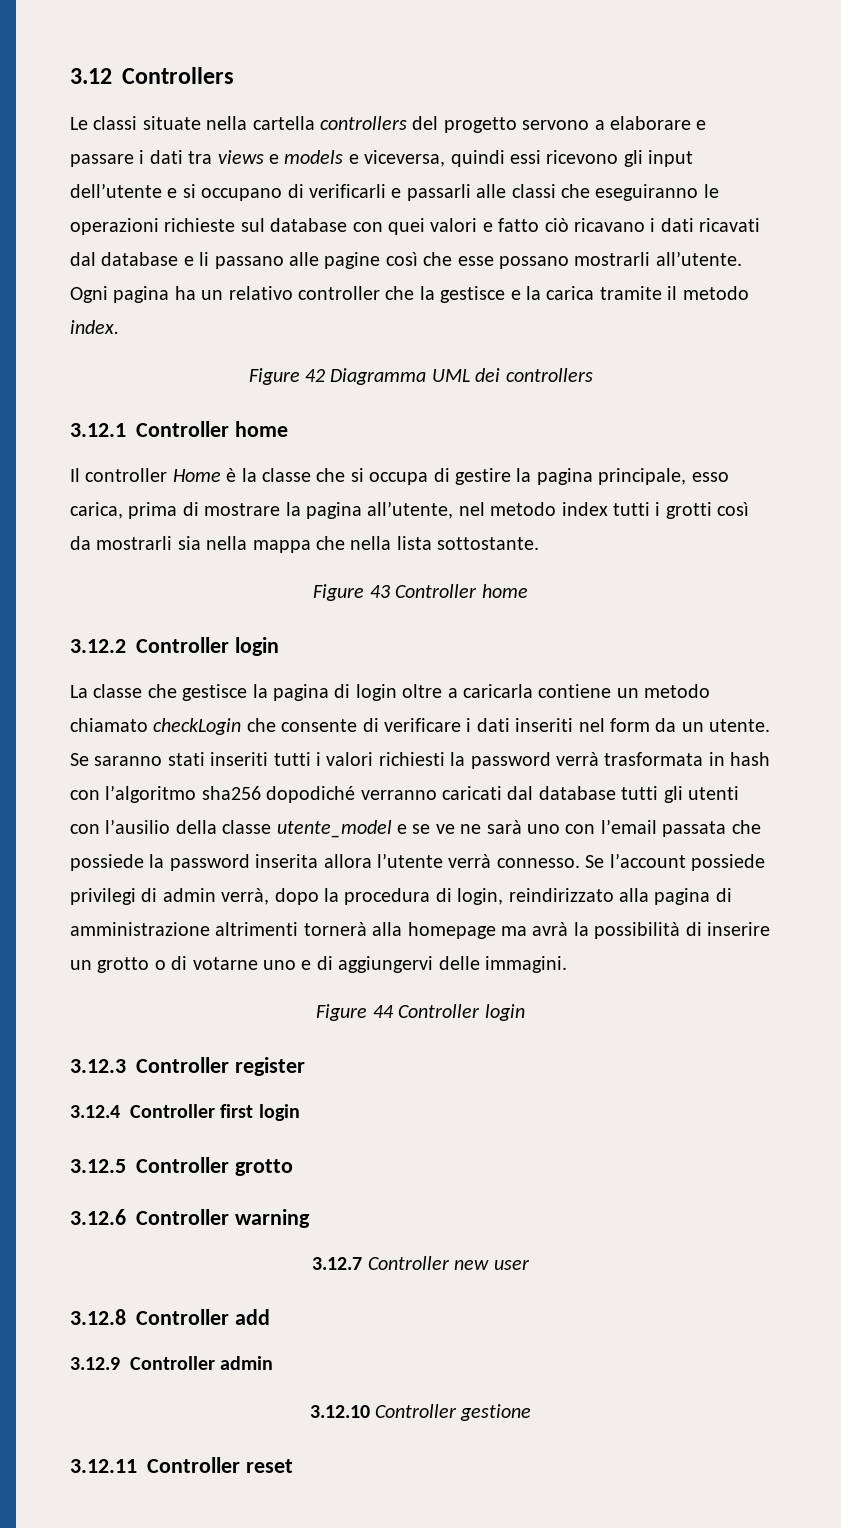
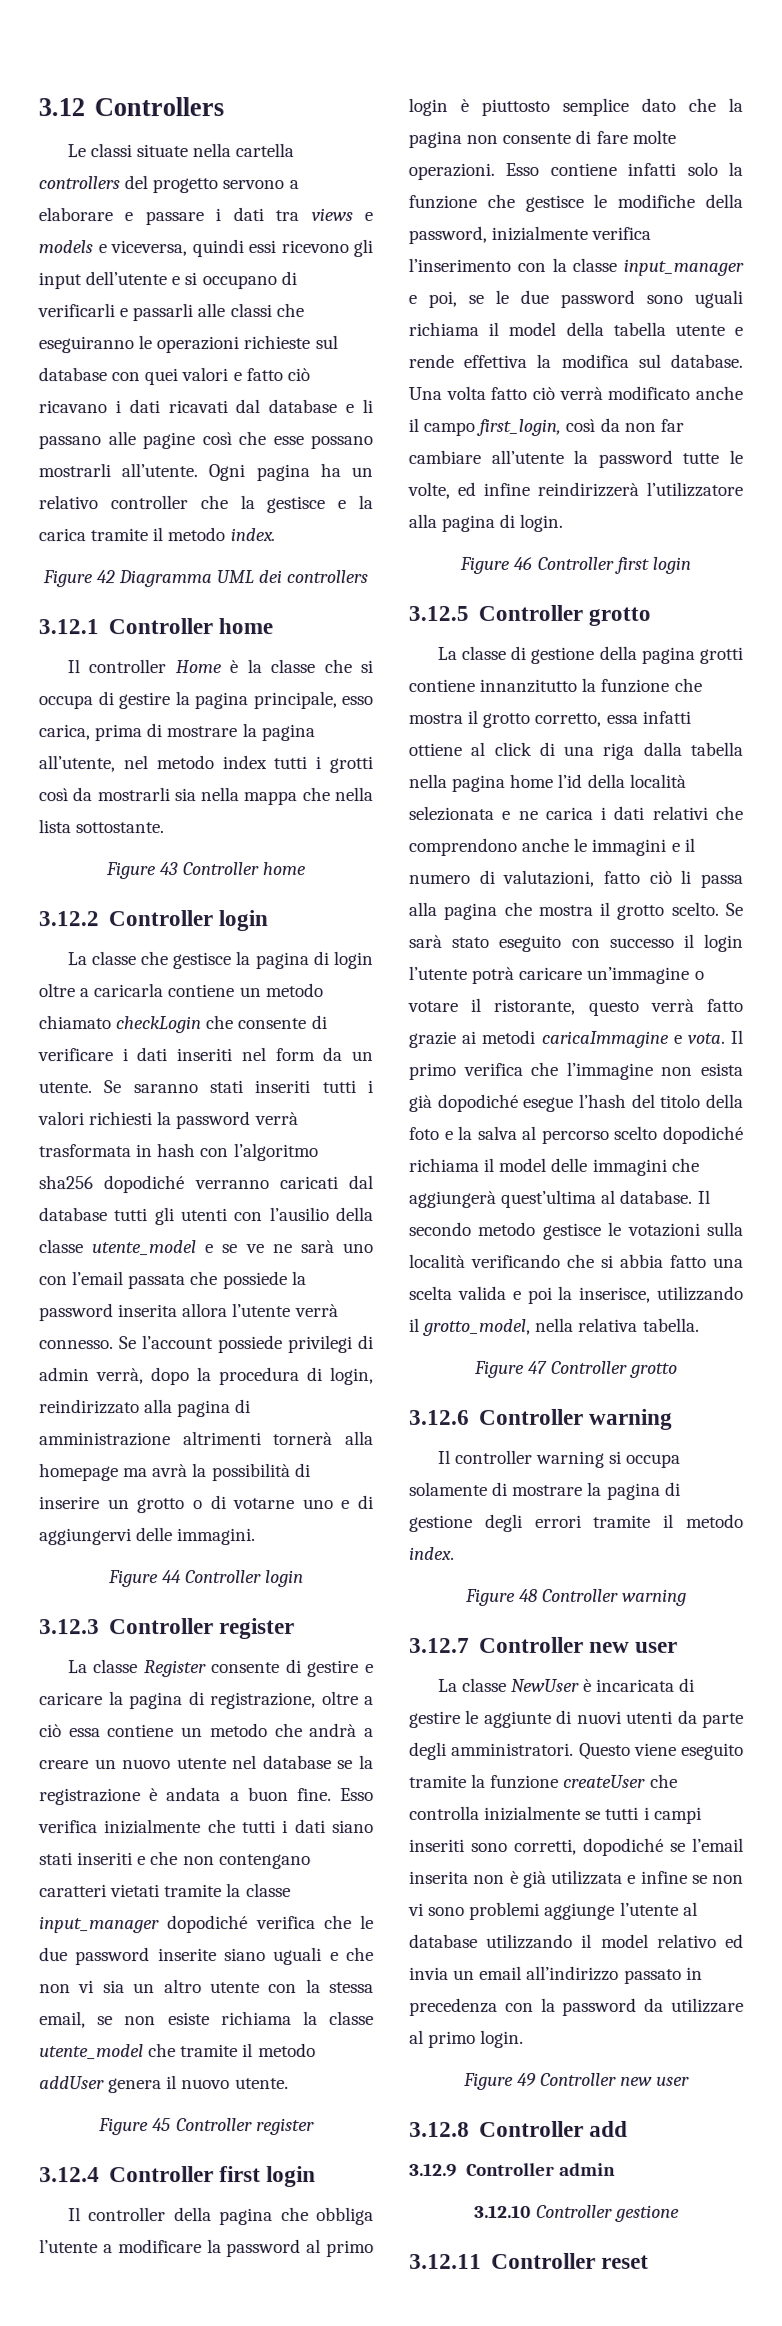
[70,1104,300,1121] [70,1157,293,1176] [70,1209,310,1228] [312,1257,363,1270] 3.12.4 Controller first login // 3.12.5 Controller grotto // 3.12.6 Controller warning // 3.12.7 -> [67,1659,375,1678] [39,1691,374,1710] [39,1723,374,1738] [39,1755,374,1770] [39,1787,374,1806] [38,1819,374,1835] [39,1851,311,1870] [39,1883,291,1898] [39,1915,374,1934] [39,1947,374,1966] [39,1979,374,1994] [39,2011,374,2029] [39,2043,316,2060] [39,2075,289,2094] [98,2118,315,2136] [39,2166,316,2188] [67,2207,375,2226] [39,2239,374,2258] [408,97,743,116] [408,129,676,148] [408,161,743,180] [408,193,743,212] [408,225,652,244] [408,257,744,276] [408,289,743,308] [408,321,743,336] [408,353,743,368] [408,385,743,400] [408,417,684,436] [408,449,743,468] [407,481,743,499] [408,513,564,532] [459,556,691,574] [408,604,651,626] [436,645,743,664] [408,677,702,693] [408,709,691,728] [408,741,743,760] [408,773,686,792] [408,805,743,821] [408,837,695,856] [408,869,743,888] [408,901,743,920] [408,933,743,952] [408,965,704,984] [407,997,743,1016] [408,1029,743,1048] [408,1061,743,1080] [408,1093,743,1112] [408,1125,743,1144] [408,1157,700,1176] [409,1189,711,1208] [409,1221,744,1240] [409,1253,744,1268] [409,1285,744,1304] [409,1317,700,1336] [474,1360,678,1378] [409,1408,673,1430] [437,1449,682,1468] [409,1481,681,1500] [409,1513,744,1532] [409,1546,455,1560] [464,1588,688,1606] [409,1636,678,1653] [437,1677,696,1692] [409,1709,744,1728] [409,1741,744,1760] [409,1773,678,1789] [409,1805,702,1824] [409,1837,744,1856] [409,1869,744,1888] [408,1901,698,1920] [409,1933,744,1949] [409,1965,703,1984] [409,1997,744,2016] [409,2029,525,2048] [462,2072,536,2090] La classe Register consente di gestire e caricare la pagina di registrazione, oltre a ciò essa contiene un metodo che andrà a creare un nuovo utente nel database se la registrazione è andata a buon fine. Esso verifica inizialmente che tutti i dati siano stati inseriti e che non contengano caratteri vietati tramite la classe input_manager dopodiché verifica che le due password inserite siano uguali e che non vi sia un altro utente con la stessa email, se non esiste richiama la classe utente_model che tramite il metodo addUser genera il nuovo utente. // Figure 45 Controller register // 3.12.4 Controller first login // Il controller della pagina che obbliga l’utente a modificare la password al primo login è piuttosto semplice dato che la pagina non consente di fare molte operazioni. Esso contiene infatti solo la funzione che gestisce le modifiche della password, inizialmente verifica l’inserimento con la classe input_manager e poi, se le due password sono uguali richiama il model della tabella utente e rende effettiva la modifica sul database. Una volta fatto ciò verrà modificato anche il campo first_login, così da non far cambiare all’utente la password tutte le volte, ed infine reindirizzerà l’utilizzatore alla pagina di login. // Figure 46 Controller first login // 3.12.5 Controller grotto // La classe di gestione della pagina grotti contiene innanzitutto la funzione che mostra il grotto corretto, essa infatti ottiene al click di una riga dalla tabella nella pagina home l’id della località selezionata e ne carica i dati relativi che comprendono anche le immagini e il numero di valutazioni, fatto ciò li passa alla pagina che mostra il grotto scelto. Se sarà stato eseguito con successo il login l’utente potrà caricare un’immagine o votare il ristorante, questo verrà fatto grazie ai metodi caricaImmagine e vota. Il primo verifica che l’immagine non esista già dopodiché esegue l’hash del titolo della foto e la salva al percorso scelto dopodiché richiama il model delle immagini che aggiungerà quest’ultima al database. Il secondo metodo gestisce le votazioni sulla località verificando che si abbia fatto una scelta valida e poi la inserisce, utilizzando il grotto_model, nella relativa tabella. // Figure 47 Controller grotto // 3.12.6 Controller warning // Il controller warning si occupa solamente di mostrare la pagina di gestione degli errori tramite il metodo index. // Figure 48 Controller warning // 3.12.7 Controller new user // La classe NewUser è incaricata di gestire le aggiunte di nuovi utenti da parte degli amministratori. Questo viene eseguito tramite la funzione createUser che controlla inizialmente se tutti i campi inseriti sono corretti, dopodiché se l’email inserita non è già utilizzata e infine se non vi sono problemi aggiunge l’utente al database utilizzando il model relativo ed invia un email all’indirizzo passato in precedenza con la password da utilizzare al primo login. // Figure 49

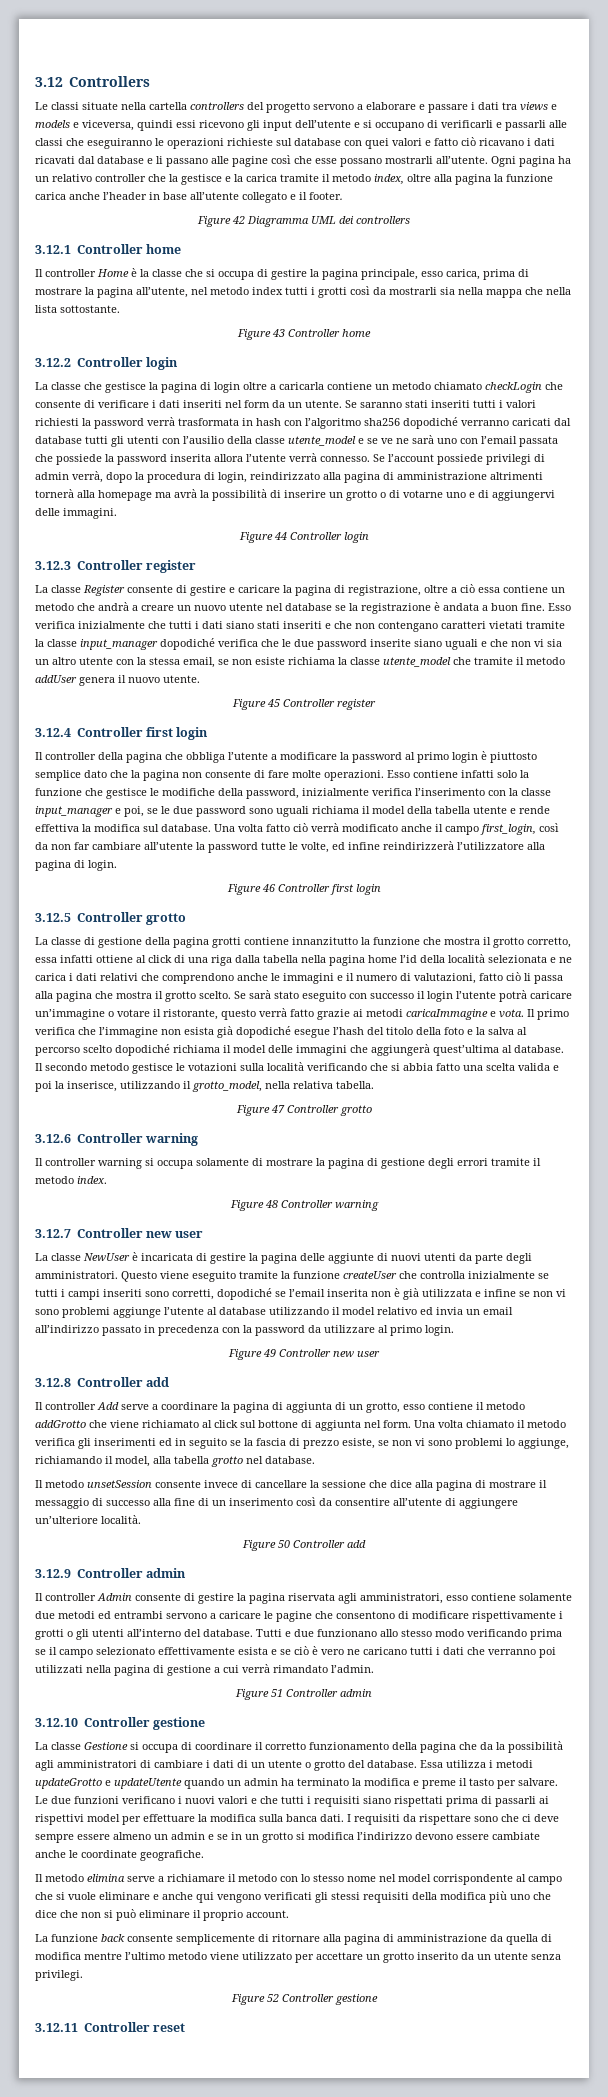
[229,528,275,542] index. -> [374,174,553,185] [35,192,343,203] index, oltre alla pagina la funzione carica anche l’header in base all’utente collegato e il footer.
[465,1709,480,1724] le -> [249,1253,325,1264] la pagina delle
[409,2162,616,2177] [474,2204,532,2218] 3.12.9 Controller admin // 3.12.10 -> [35,1402,525,1413] [35,1420,566,1431] [35,1438,569,1449] [35,1456,315,1467] [35,1480,547,1491] [35,1497,518,1509] [35,1515,141,1524] [242,1540,366,1551] [35,1568,186,1578] [35,1593,572,1604] [35,1611,563,1622] [35,1629,562,1640] [35,1646,556,1658] [35,1664,374,1676] [235,1689,372,1700] [35,1717,205,1730] [35,1741,563,1753] [35,1760,533,1771] [35,1778,558,1789] [35,1796,549,1807] [35,1814,559,1825] [35,1832,540,1843] [35,1850,204,1861] [35,1874,562,1885] [35,1891,551,1903] [35,1909,289,1921] [35,1934,552,1945] [35,1952,561,1963] [35,1970,83,1981] [230,1994,279,2005] Il controller Add serve a coordinare la pagina di aggiunta di un grotto, esso contiene il metodo addGrotto che viene richiamato al click sul bottone di aggiunta nel form. Una volta chiamato il metodo verifica gli inserimenti ed in seguito se la fascia di prezzo esiste, se non vi sono problemi lo aggiunge, richiamando il model, alla tabella grotto nel database. // Il metodo unsetSession consente invece di cancellare la sessione che dice alla pagina di mostrare il messaggio di successo alla fine di un inserimento così da consentire all’utente di aggiungere un’ulteriore località. // Figure 50 Controller add // 3.12.9 Controller admin // Il controller Admin consente di gestire la pagina riservata agli amministratori, esso contiene solamente due metodi ed entrambi servono a caricare le pagine che consentono di modificare rispettivamente i grotti o gli utenti all’interno del database. Tutti e due funzionano allo stesso modo verificando prima se il campo selezionato effettivamente esista e se ciò è vero ne caricano tutti i dati che verranno poi utilizzati nella pagina di gestione a cui verrà rimandato l’admin. // Figure 51 Controller admin // 3.12.10 Controller gestione // La classe Gestione si occupa di coordinare il corretto funzionamento della pagina che da la possibilità agli amministratori di cambiare i dati di un utente o grotto del database. Essa utilizza i metodi updateGrotto e updateUtente quando un admin ha terminato la modifica e preme il tasto per salvare. Le due funzioni verificano i nuovi valori e che tutti i requisiti siano rispettati prima di passarli ai rispettivi model per effettuare la modifica sulla banca dati. I requisiti da rispettare sono che ci deve sempre essere almeno un admin e se in un grotto si modifica l’indirizzo devono essere cambiate anche le coordinate geografiche. // Il metodo elimina serve a richiamare il metodo con lo stesso nome nel model corrispondente al campo che si vuole eliminare e anche qui vengono verificati gli stessi requisiti della modifica più uno che dice che non si può eliminare il proprio account. // La funzione back consente semplicemente di ritornare alla pagina di amministrazione da quella di modifica mentre l’ultimo metodo viene utilizzato per accettare un grotto inserito da un utente senza privilegi. // Figure 52

